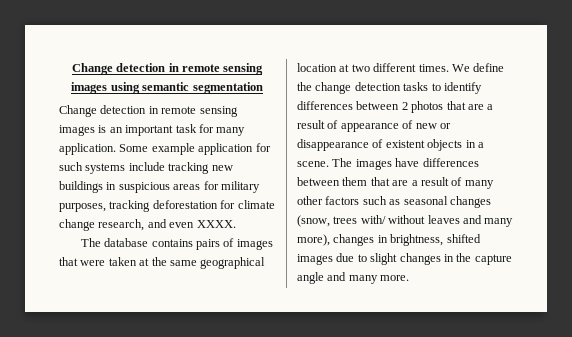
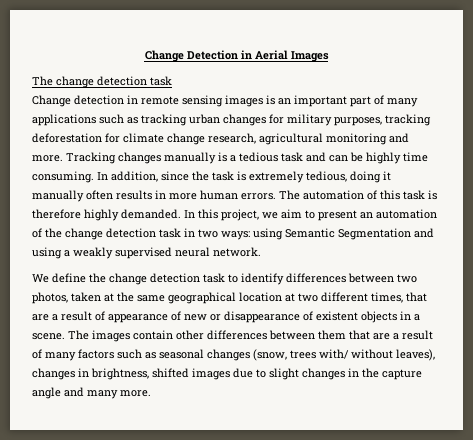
[71,63,264,75] [71,82,263,94] Change detection in remote sensing images using semantic segmentation -> [144,50,329,62] [32,76,172,88] Change Detection in Aerial Images // The change detection task
[175,124,246,136] [59,143,271,155] [59,162,233,174] [59,181,201,193] task for many application. Some example application for such systems include tracking new buildings in suspicious areas -> [350,95,418,107] [32,114,266,126] part of many applications such as tracking urban changes
[147,219,236,228] [80,238,273,250] [59,257,106,266] and even XXXX. // The database contains pairs of images that were -> [259,133,409,145] [32,152,428,164] [32,171,391,183] [32,190,437,202] [32,209,437,221] [32,228,434,240] [32,247,261,259] [32,273,417,285] [32,292,68,304] agricultural monitoring and more. Tracking changes manually is a tedious task and can be highly time consuming. In addition, since the task is extremely tedious, doing it manually often results in more human errors. The automation of this task is therefore highly demanded. In this project, we aim to present an automation of the change detection task in two ways: using Semantic Segmentation and using a weakly supervised neural network. // We define the change detection task to identify differences between two photos,
[418,63,505,72] [297,82,482,94] [297,101,444,113] times. We define the change detection tasks to identify differences between 2 photos -> [371,292,403,303] times,
[395,158,420,167] have -> [133,330,204,340] contain other
[297,196,323,205] other -> (76, 356) none
[427,215,514,227] [297,234,330,246] leaves and many more), -> [396,349,435,361] leaves),

